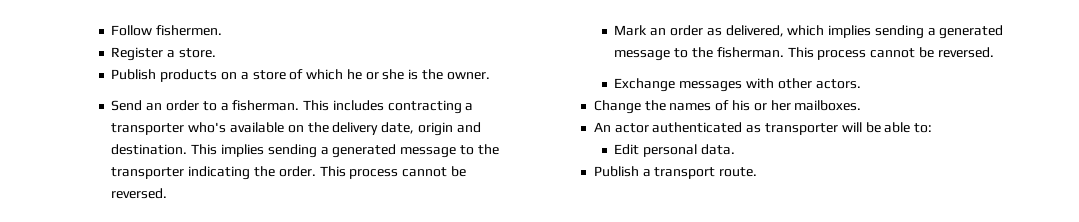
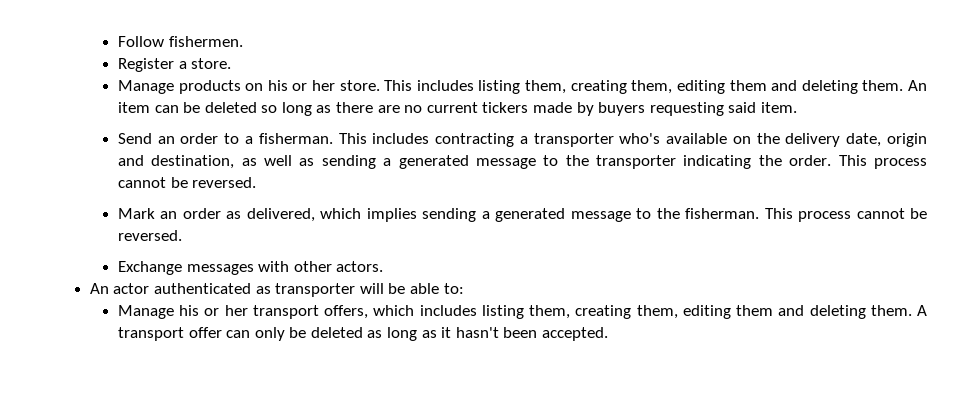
[111,69,157,80] Publish -> [117,80,174,94] Manage
[240,69,490,80] a store of which he or she is the owner. -> [267,80,927,94] [117,102,797,116] his or her store. This includes listing them, creating them, editing them and deleting them. An item can be deleted so long as there are no current tickers made by buyers requesting said item.
[111,144,264,157] destination. This implies -> [151,155,315,169] destination, as well as
[593,100,862,114] // Change the names of his or her mailboxes. -> (384, 266) none
[614,144,735,157] [593,166,758,179] Edit personal data. // Publish a transport route. -> [117,305,927,319] [117,327,608,341] Manage his or her transport offers, which includes listing them, creating them, editing them and deleting them. A transport offer can only be deleted as long as it hasn't been accepted.

